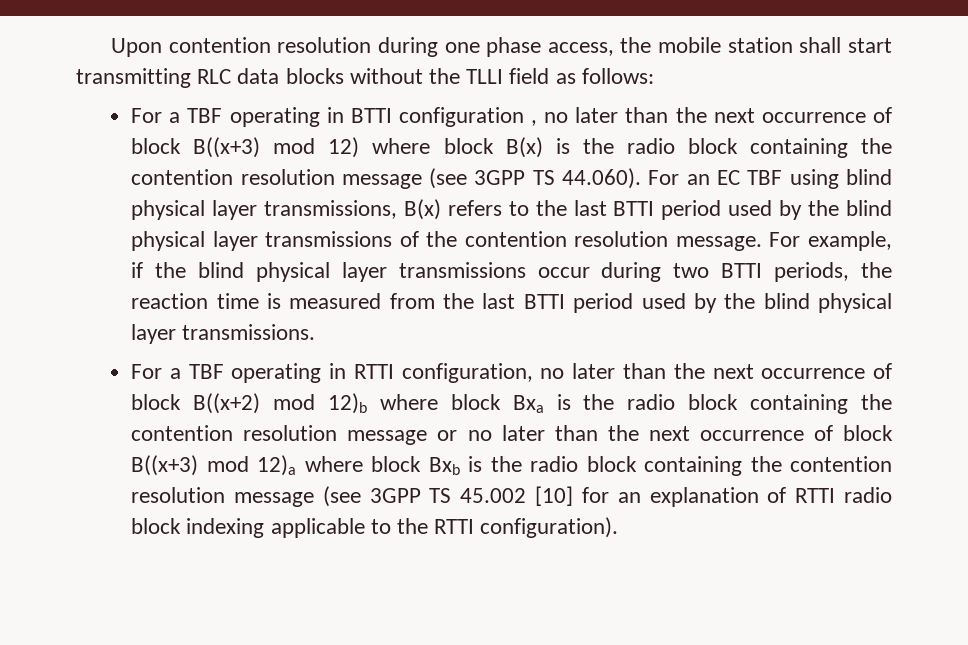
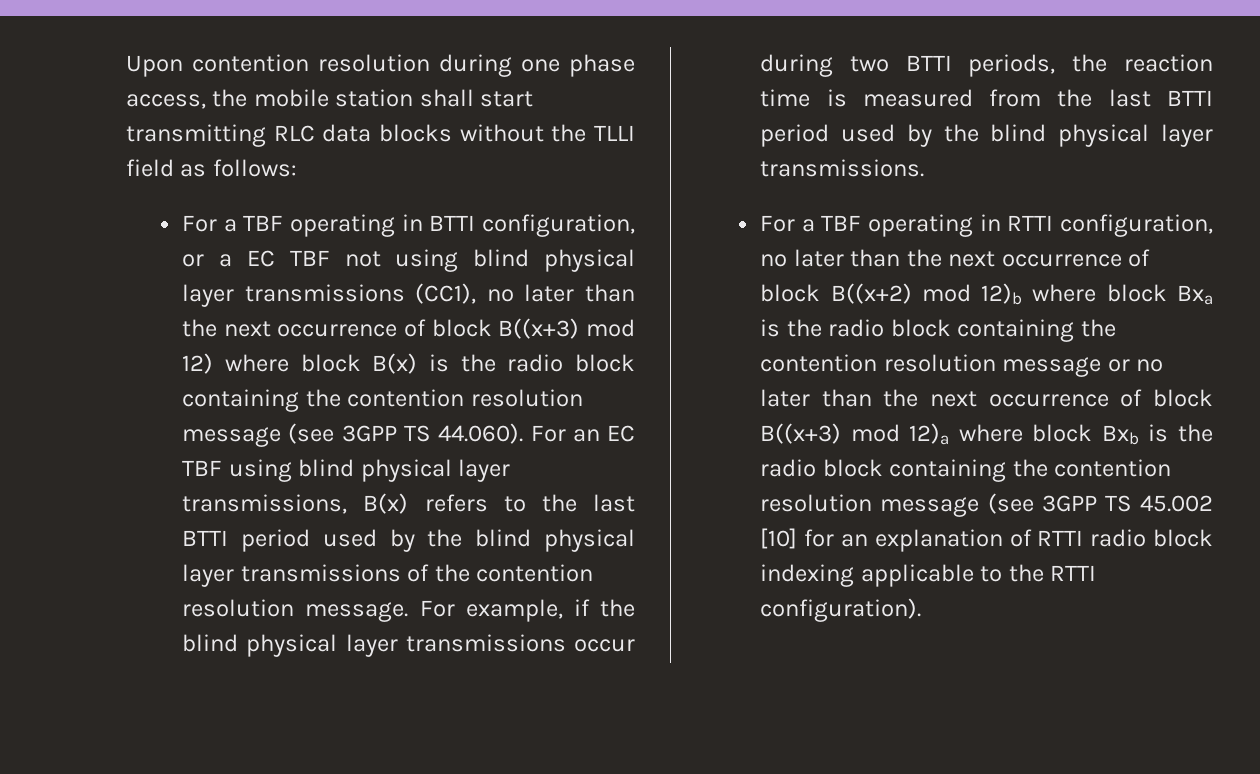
[398,107,538,127] configuration , -> [482,214,635,237] [182,249,635,272] [182,283,477,307] configuration, or a EC TBF not using blind physical layer transmissions (CC1),

